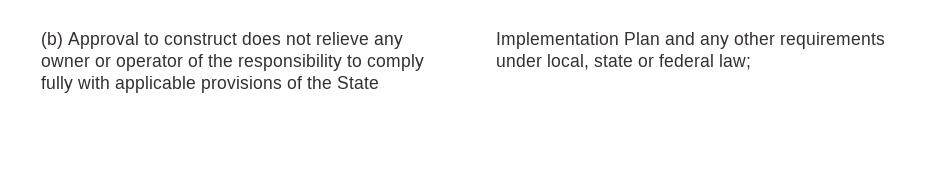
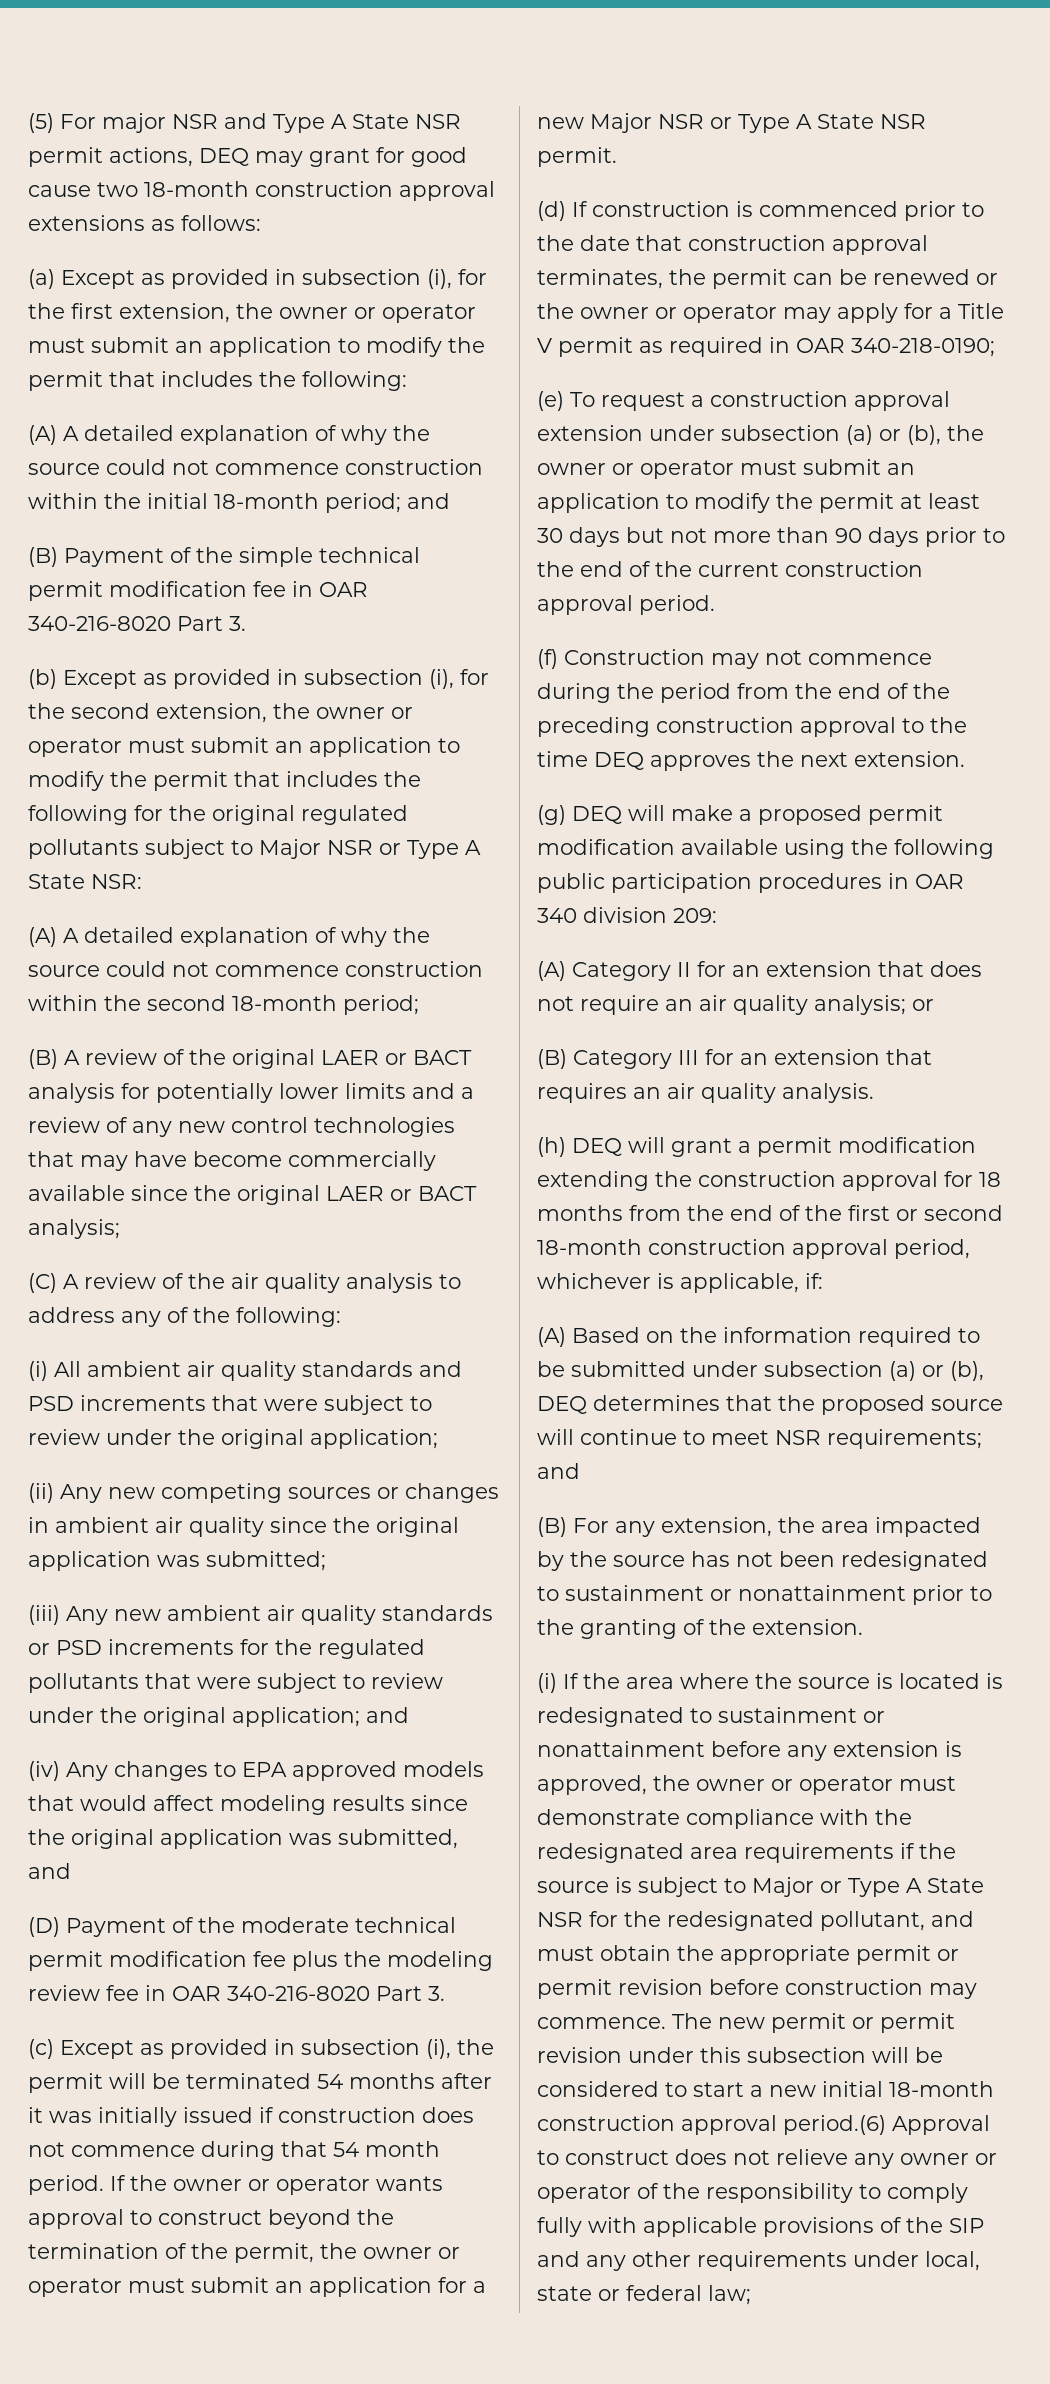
[41,32,63,49] (b) -> [28,113,461,133] [28,147,467,167] [28,181,495,201] [28,215,261,231] [28,269,487,289] [28,303,476,323] [28,337,485,357] [28,371,407,391] [28,425,430,445] [28,459,483,475] [28,493,450,513] [28,547,420,567] [28,581,368,601] [28,616,246,631] [28,669,489,689] [28,703,413,723] [28,737,460,757] [28,771,421,791] [28,805,408,825] [28,839,481,859] [28,874,142,889] [28,927,430,947] [28,961,483,977] [28,995,419,1015] [28,1049,472,1069] [28,1083,474,1103] [28,1117,455,1137] [28,1151,436,1171] [28,1185,477,1205] [28,1219,120,1239] [28,1273,461,1293] [28,1307,341,1327] [28,1361,462,1381] [28,1395,432,1415] [28,1429,438,1449] [28,1483,499,1503] [28,1517,459,1537] [28,1551,326,1571] [28,1605,493,1625] [28,1639,425,1659] [28,1673,443,1693] [28,1707,409,1727] [28,1761,484,1781] [28,1795,468,1815] [28,1829,458,1849] [28,1863,71,1879] [28,1917,456,1937] [28,1951,493,1971] [28,1985,445,2001] [28,2039,494,2059] [28,2073,492,2093] [28,2107,474,2127] [28,2141,440,2161] [28,2175,443,2195] [28,2209,394,2229] [28,2243,460,2263] [28,2277,486,2297] [537,113,926,133] [537,147,617,167] [537,201,984,221] [537,235,928,255] [537,269,998,289] [537,303,1004,323] [537,337,995,357] [537,391,950,411] [537,425,984,445] [537,459,915,479] [537,493,980,513] [537,527,1005,547] [537,561,923,577] [537,595,715,615] [537,649,932,669] [537,683,950,703] [537,717,967,737] [537,751,965,771] [537,805,943,825] [537,839,994,859] [537,873,964,893] [537,907,717,923] [537,961,982,981] [537,995,934,1015] [537,1049,932,1069] [537,1083,874,1103] [537,1137,976,1157] [537,1171,1001,1191] [537,1205,1003,1221] [537,1239,970,1259] [537,1273,823,1293] [537,1327,980,1347] [537,1361,984,1381] [537,1395,1003,1415] [537,1429,982,1449] [537,1463,580,1479] [537,1517,981,1537] [537,1551,988,1571] [537,1585,992,1605] [537,1619,863,1639] [537,1673,1003,1693] [537,1707,885,1727] [537,1741,962,1761] [537,1775,956,1795] [537,1809,912,1829] [537,1843,956,1863] [537,1877,984,1897] [537,1911,974,1931] [537,1945,959,1965] [537,1979,977,1999] [537,2013,955,2033] [537,2047,943,2063] [537,2081,994,2097] [537,2115,886,2135] (5) For major NSR and Type A State NSR permit actions, DEQ may grant for good cause two 18-month construction approval extensions as follows: // (a) Except as provided in subsection (i), for the first extension, the owner or operator must submit an application to modify the permit that includes the following: // (A) A detailed explanation of why the source could not commence construction within the initial 18-month period; and // (B) Payment of the simple technical permit modification fee in OAR 340-216-8020 Part 3. // (b) Except as provided in subsection (i), for the second extension, the owner or operator must submit an application to modify the permit that includes the following for the original regulated pollutants subject to Major NSR or Type A State NSR: // (A) A detailed explanation of why the source could not commence construction within the second 18-month period; // (B) A review of the original LAER or BACT analysis for potentially lower limits and a review of any new control technologies that may have become commercially available since the original LAER or BACT analysis; // (C) A review of the air quality analysis to address any of the following: // (i) All ambient air quality standards and PSD increments that were subject to review under the original application; // (ii) Any new competing sources or changes in ambient air quality since the original application was submitted; // (iii) Any new ambient air quality standards or PSD increments for the regulated pollutants that were subject to review under the original application; and // (iv) Any changes to EPA approved models that would affect modeling results since the original application was submitted, and // (D) Payment of the moderate technical permit modification fee plus the modeling review fee in OAR 340-216-8020 Part 3. // (c) Except as provided in subsection (i), the permit will be terminated 54 months after it was initially issued if construction does not commence during that 54 month period. If the owner or operator wants approval to construct beyond the termination of the permit, the owner or operator must submit an application for a new Major NSR or Type A State NSR permit. // (d) If construction is commenced prior to the date that construction approval terminates, the permit can be renewed or the owner or operator may apply for a Title V permit as required in OAR 340-218-0190; // (e) To request a construction approval extension under subsection (a) or (b), the owner or operator must submit an application to modify the permit at least 30 days but not more than 90 days prior to the end of the current construction approval period. // (f) Construction may not commence during the period from the end of the preceding construction approval to the time DEQ approves the next extension. // (g) DEQ will make a proposed permit modification available using the following public participation procedures in OAR 340 division 209: // (A) Category II for an extension that does not require an air quality analysis; or // (B) Category III for an extension that requires an air quality analysis. // (h) DEQ will grant a permit modification extending the construction approval for 18 months from the end of the first or second 18-month construction approval period, whichever is applicable, if: // (A) Based on the information required to be submitted under subsection (a) or (b), DEQ determines that the proposed source will continue to meet NSR requirements; and // (B) For any extension, the area impacted by the source has not been redesignated to sustainment or nonattainment prior to the granting of the extension. // (i) If the area where the source is located is redesignated to sustainment or nonattainment before any extension is approved, the owner or operator must demonstrate compliance with the redesignated area requirements if the source is subject to Major or Type A State NSR for the redesignated pollutant, and must obtain the appropriate permit or permit revision before construction may commence. The new permit or permit revision under this subsection will be considered to start a new initial 18-month construction approval period.(6)
[337,76,379,89] [496,32,660,49] State Implementation Plan -> [949,2218,984,2233] SIP

